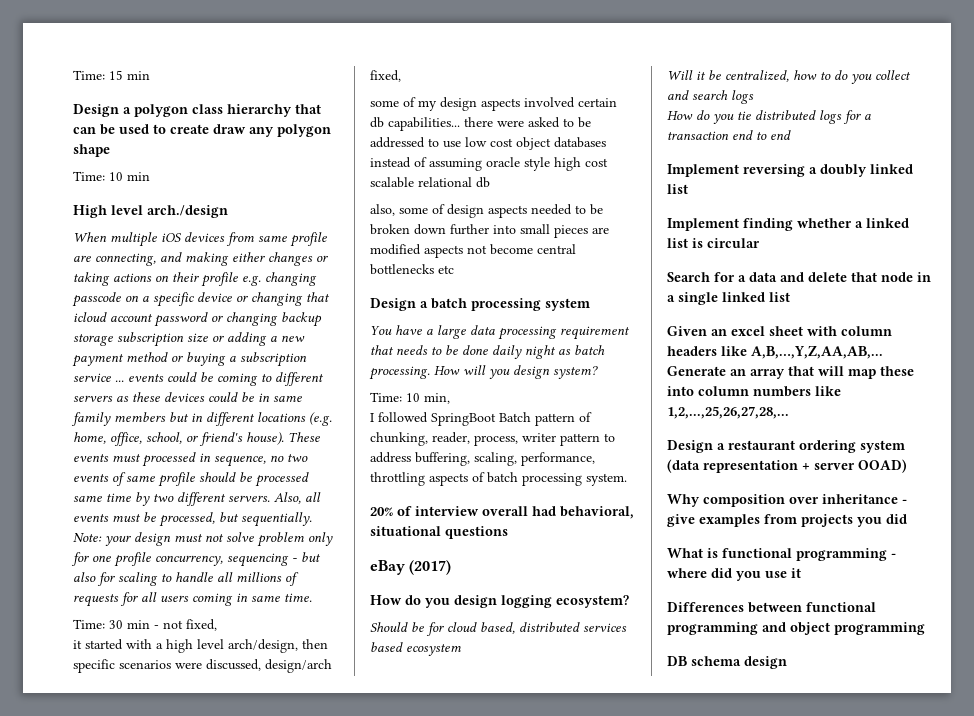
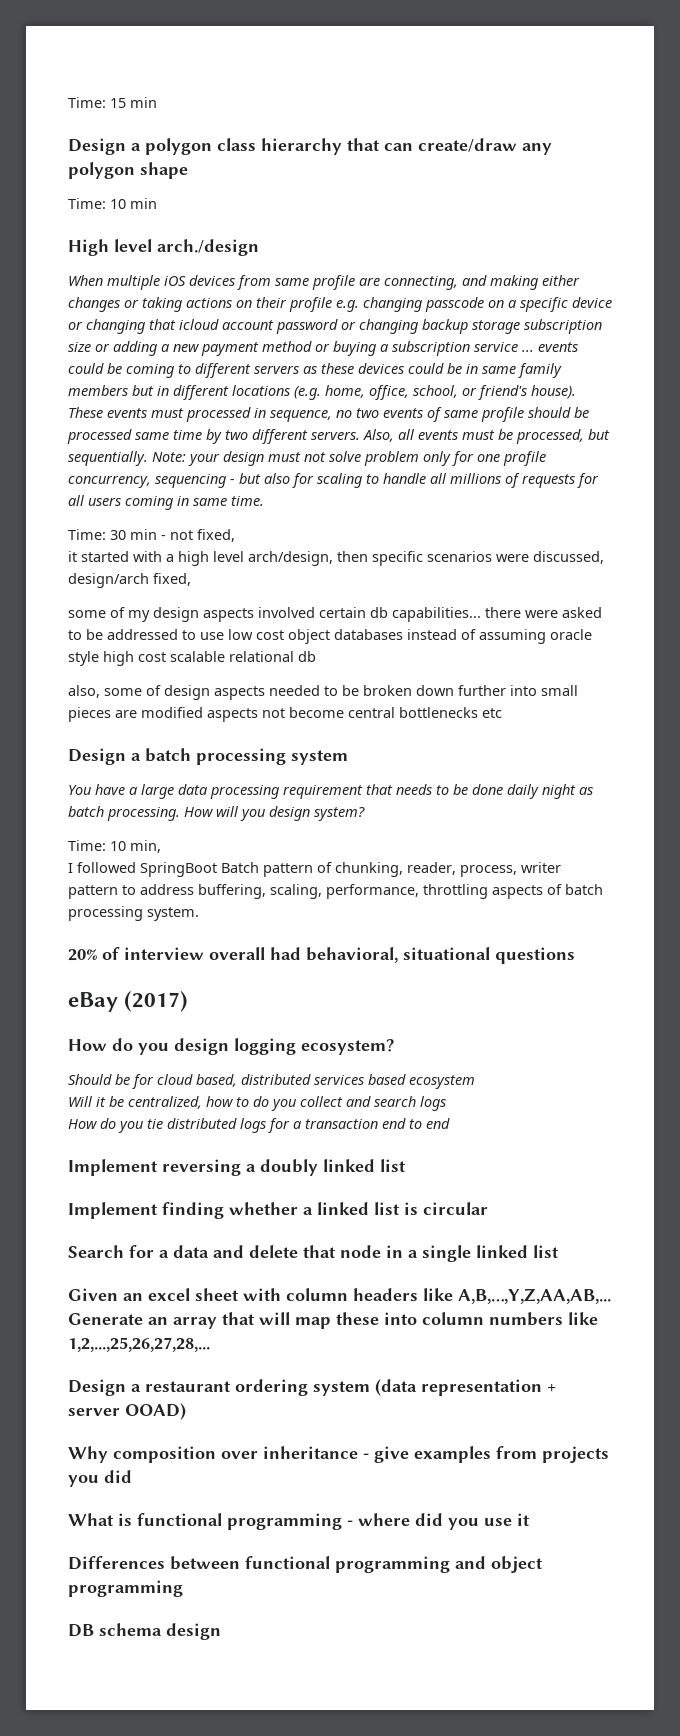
[100,124,246,135] be used to create draw -> [418,138,517,152] create/draw

